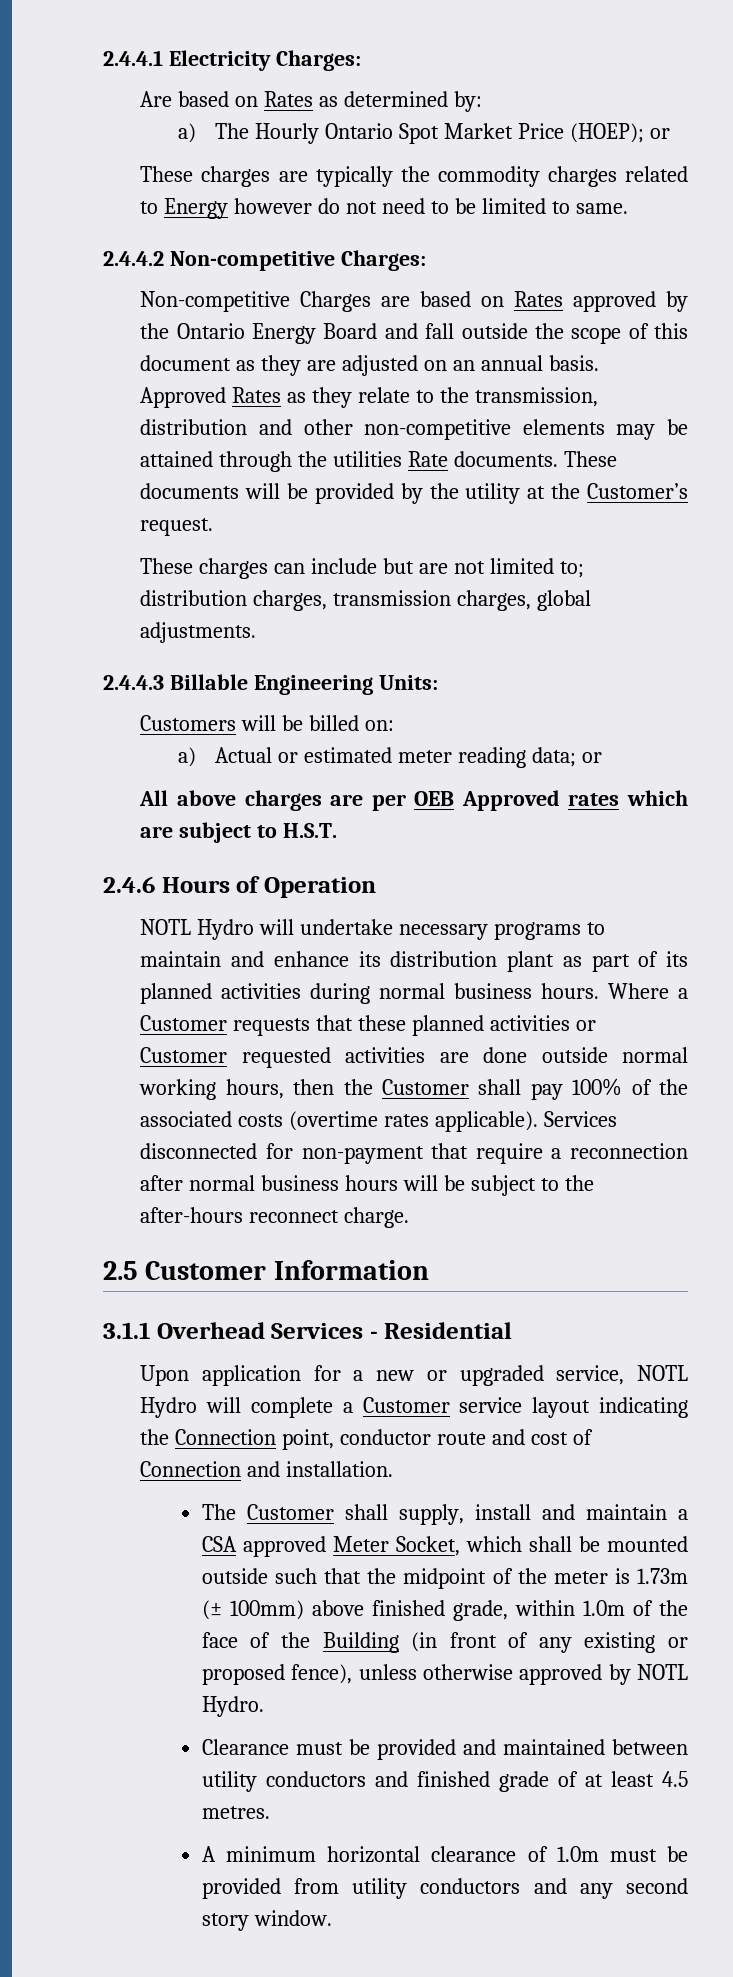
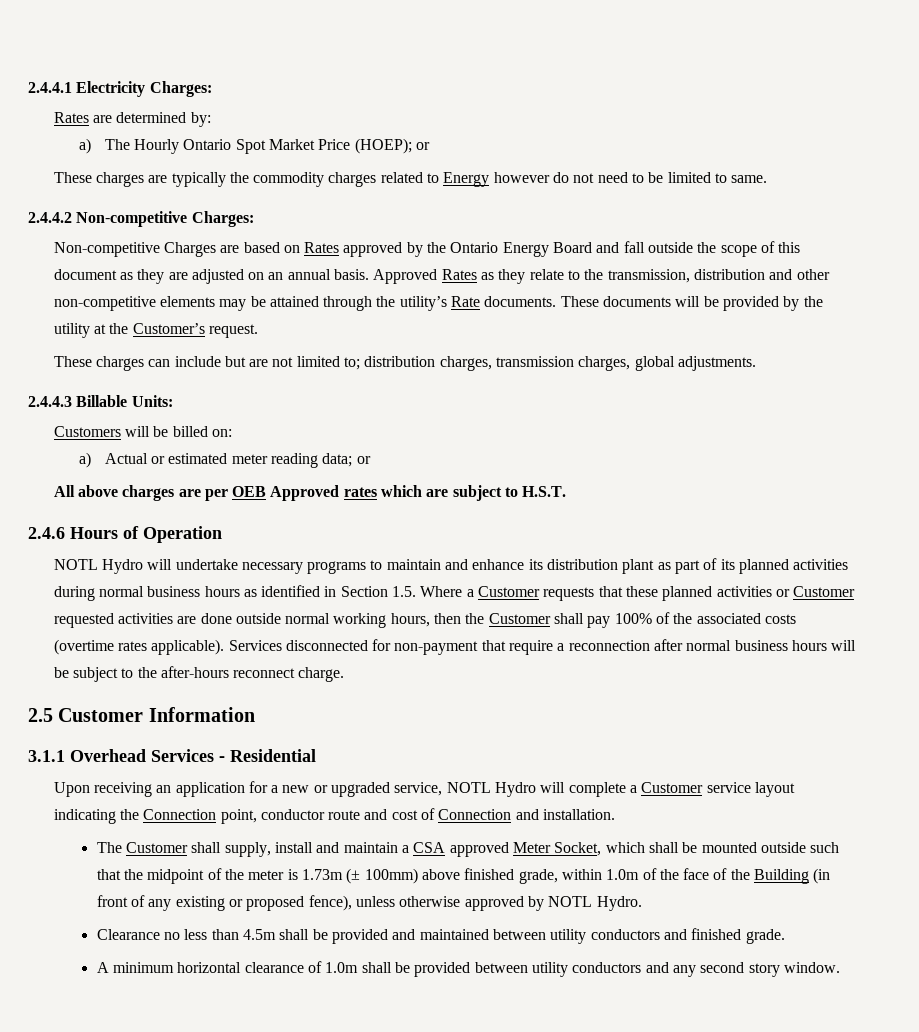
[140,91,339,107] Are based on Rates as -> [53,112,112,123] Rates are
[333,451,403,467] utilities -> [399,296,447,311] utility’s
[253,675,373,695] Engineering -> (128, 401) none
[541,983,600,999] hours. -> [204,585,417,597] hours as identified in Section 1.5.
(190, 1375) none -> [93,782,172,797] receiving an
[295,1742,343,1755] must -> [164,929,310,940] no less than 4.5m shall
[498,1771,689,1792] [201,1806,270,1819] grade of at least 4.5 metres. -> [745,929,785,944] grade.
[609,1846,688,1862] [201,1878,340,1899] must be provided from -> [361,962,528,977] shall be provided between

